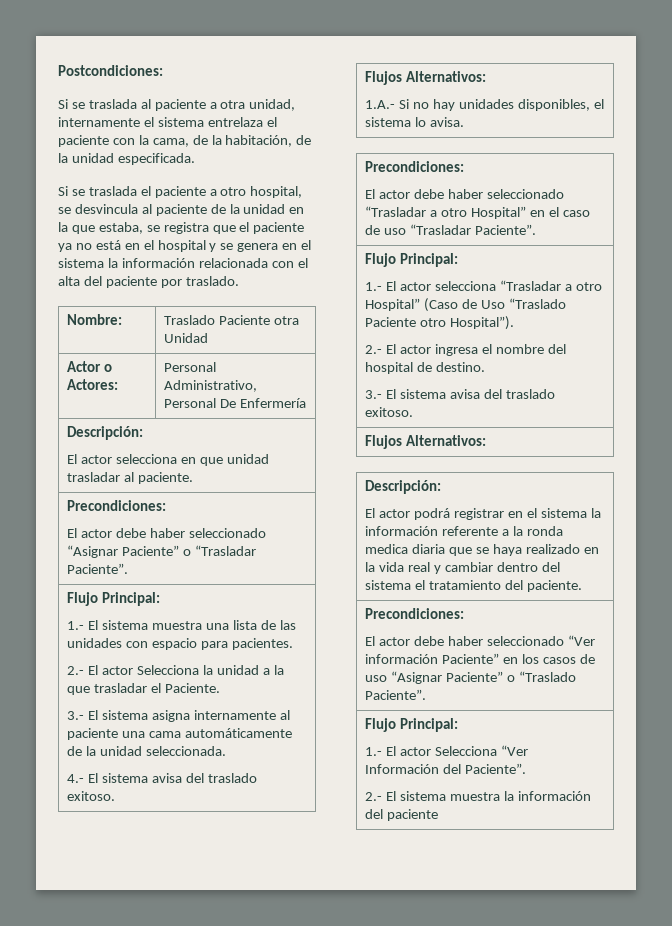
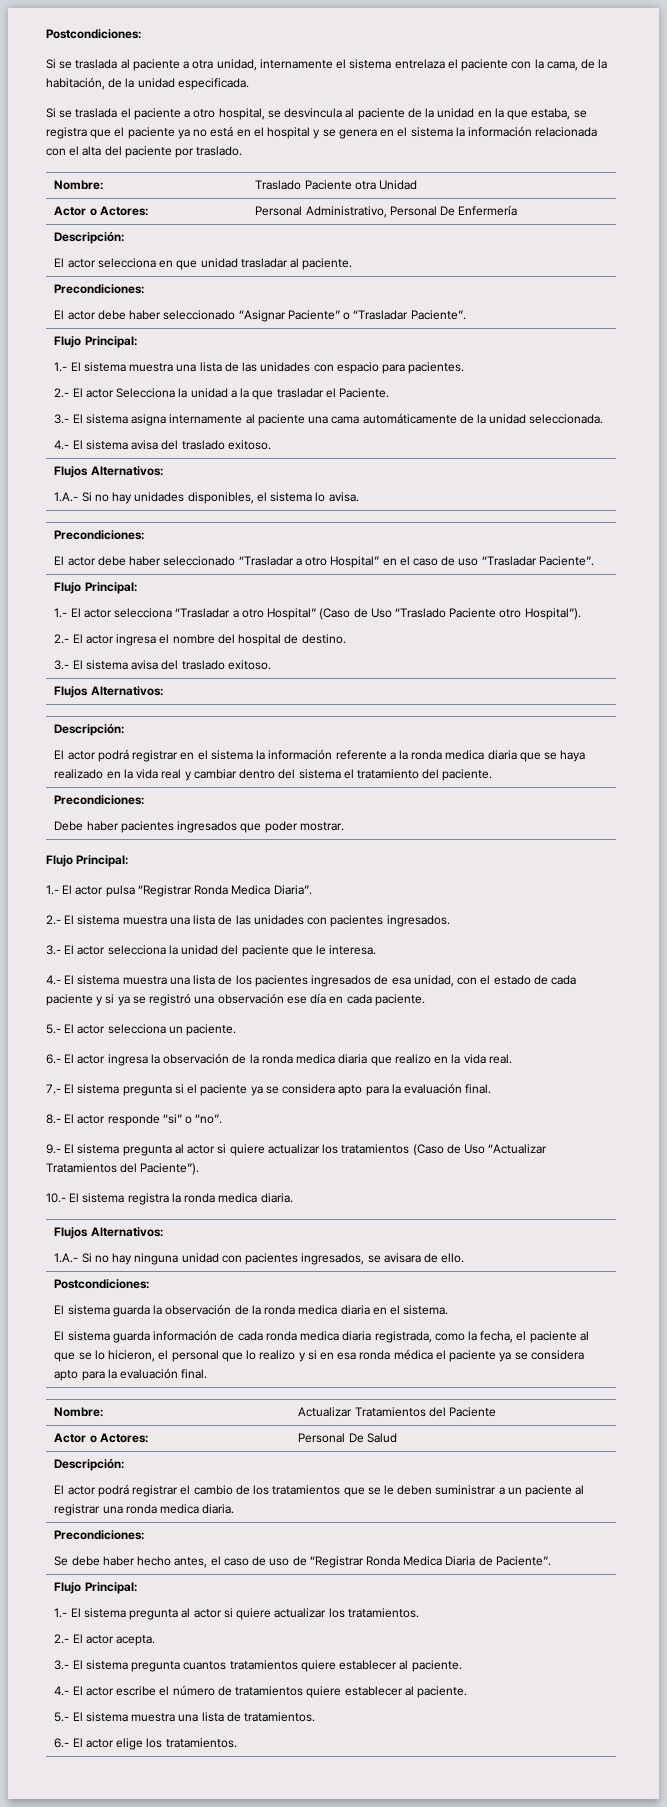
[365,635,595,646] [365,653,595,664] [365,671,576,684] [365,689,427,700] [365,718,459,732] [365,745,528,756] [365,763,527,774] [365,791,591,801] [365,809,439,821] El actor debe haber seleccionado “Ver información Paciente” en los casos de uso “Asignar Paciente” o “Traslado Paciente”. // Flujo Principal: // 1.- El actor Selecciona “Ver Información del Paciente”. // 2.- El sistema muestra la información del paciente -> [54,821,344,833] [46,855,129,867] [46,885,312,897] [46,915,450,927] [46,945,377,957] [46,975,577,987] [46,993,425,1006] [46,1024,237,1036] [46,1053,512,1066] [46,1083,492,1096] [46,1114,223,1126] [46,1144,548,1156] [46,1163,200,1175] [46,1193,293,1205] [54,1227,163,1239] [54,1253,465,1265] [54,1279,150,1289] [54,1304,449,1317] [54,1330,589,1343] [54,1349,584,1362] [54,1368,208,1381] [54,1407,104,1417] [298,1407,497,1417] [54,1433,148,1443] [298,1433,397,1443] [54,1458,125,1471] [54,1484,585,1497] [54,1504,235,1516] [54,1530,145,1540] [54,1556,551,1568] [54,1582,137,1594] [54,1608,419,1620] [54,1634,156,1646] [54,1660,462,1672] [54,1685,467,1698] [54,1712,316,1722] [54,1738,237,1750] Debe haber pacientes ingresados que poder mostrar. // Flujo Principal: // 1.- El actor pulsa “Registrar Ronda Medica Diaria”. // 2.- El sistema muestra una lista de las unidades con pacientes ingresados. // 3.- El actor selecciona la unidad del paciente que le interesa. // 4.- El sistema muestra una lista de los pacientes ingresados de esa unidad, con el estado de cada paciente y si ya se registró una observación ese día en cada paciente. // 5.- El actor selecciona un paciente. // 6.- El actor ingresa la observación de la ronda medica diaria que realizo en la vida real. // 7.- El sistema pregunta si el paciente ya se considera apto para la evaluación final. // 8.- El actor responde “si” o “no”. // 9.- El sistema pregunta al actor si quiere actualizar los tratamientos (Caso de Uso “Actualizar Tratamientos del Paciente”). // 10.- El sistema registra la ronda medica diaria. // Flujos Alternativos: // 1.A.- Si no hay ninguna unidad con pacientes ingresados, se avisara de ello. // Postcondiciones: // El sistema guarda la observación de la ronda medica diaria en el sistema. // El sistema guarda información de cada ronda medica diaria registrada, como la fecha, el paciente al que se lo hicieron, el personal que lo realizo y si en esa ronda médica el paciente ya se considera apto para la evaluación final. // Nombre: | Actualizar Tratamientos del Paciente // Actor o Actores: | Personal De Salud // Descripción: // El actor podrá registrar el cambio de los tratamientos que se le deben suministrar a un paciente al registrar una ronda medica diaria. // Precondiciones: // Se debe haber hecho antes, el caso de uso de “Registrar Ronda Medica Diaria de Paciente”. // Flujo Principal: // 1.- El sistema pregunta al actor si quiere actualizar los tratamientos. // 2.- El actor acepta. // 3.- El sistema pregunta cuantos tratamientos quiere establecer al paciente. // 4.- El actor escribe el número de tratamientos quiere establecer al paciente. // 5.- El sistema muestra una lista de tratamientos. // 6.- El actor elige los tratamientos.

